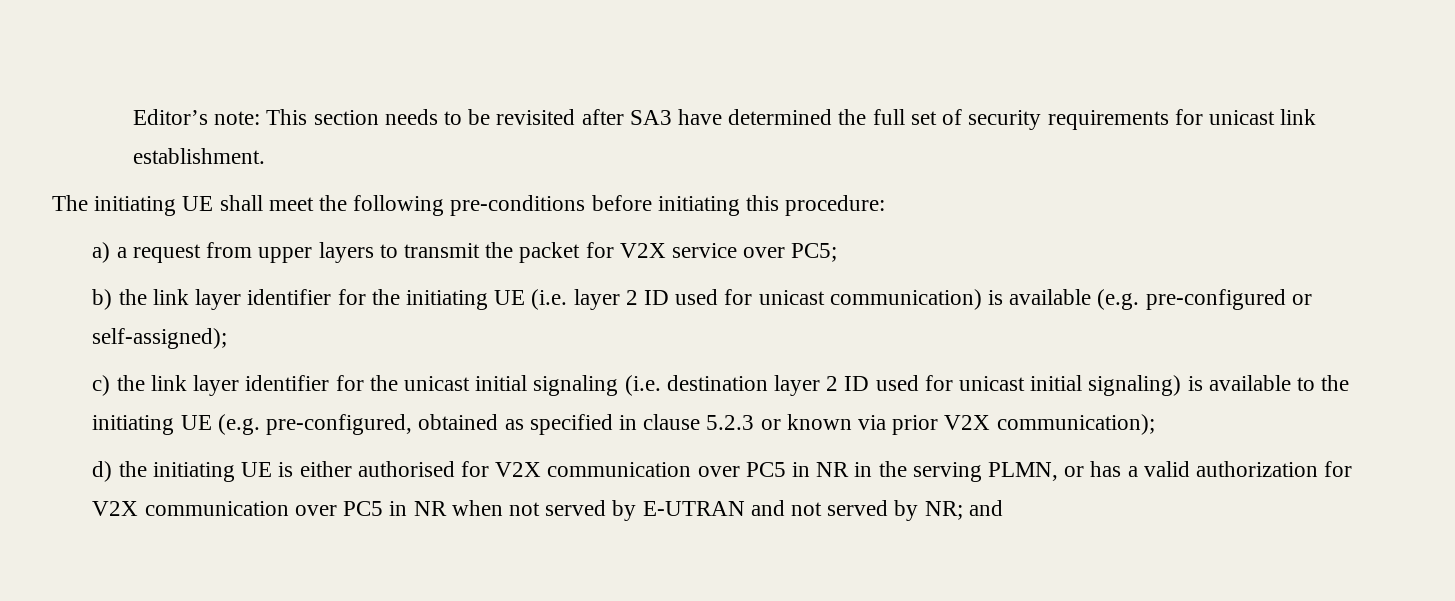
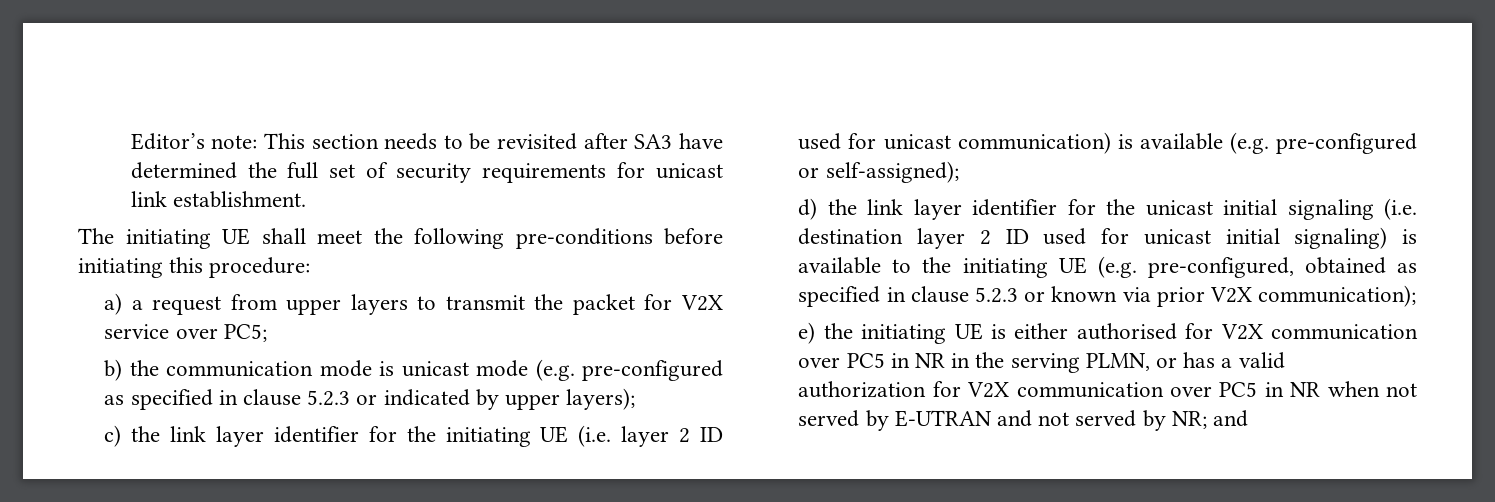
(147, 297) none -> [166,359,723,381] [104,388,636,410] [104,425,161,447] communication mode is unicast mode (e.g. pre-configured as specified in clause 5.2.3 or indicated by upper layers); // c) the
[92,375,111,396] c) -> [798,198,818,220] d)
[92,461,113,482] d) -> [798,322,816,344] e)

